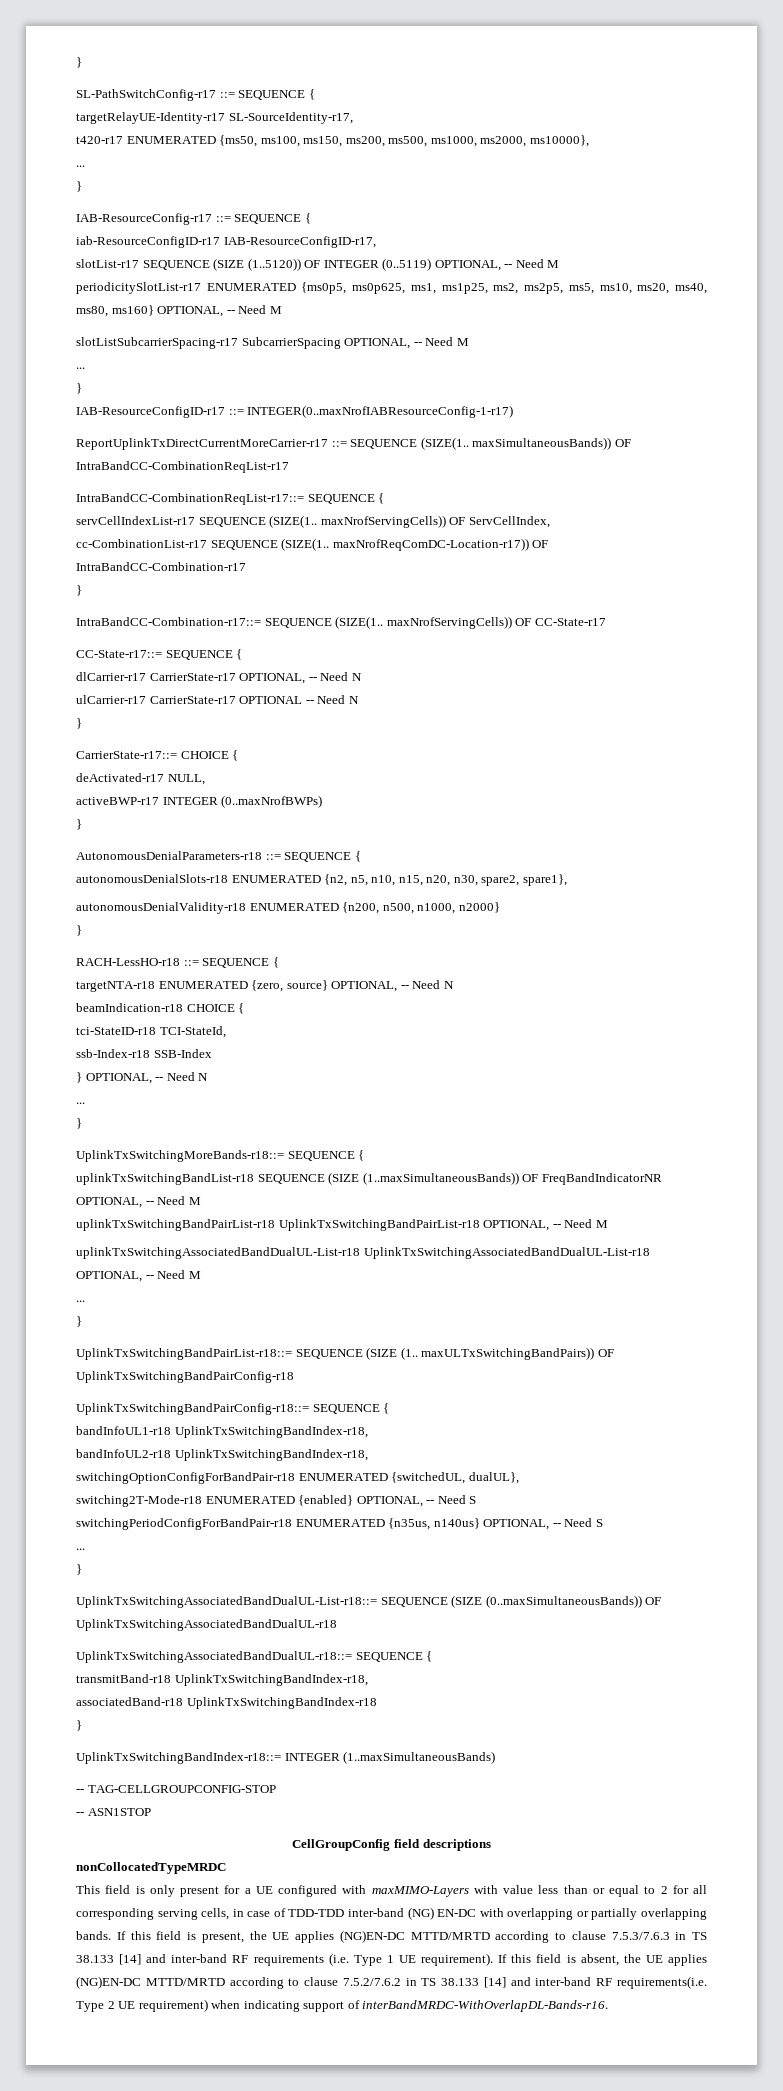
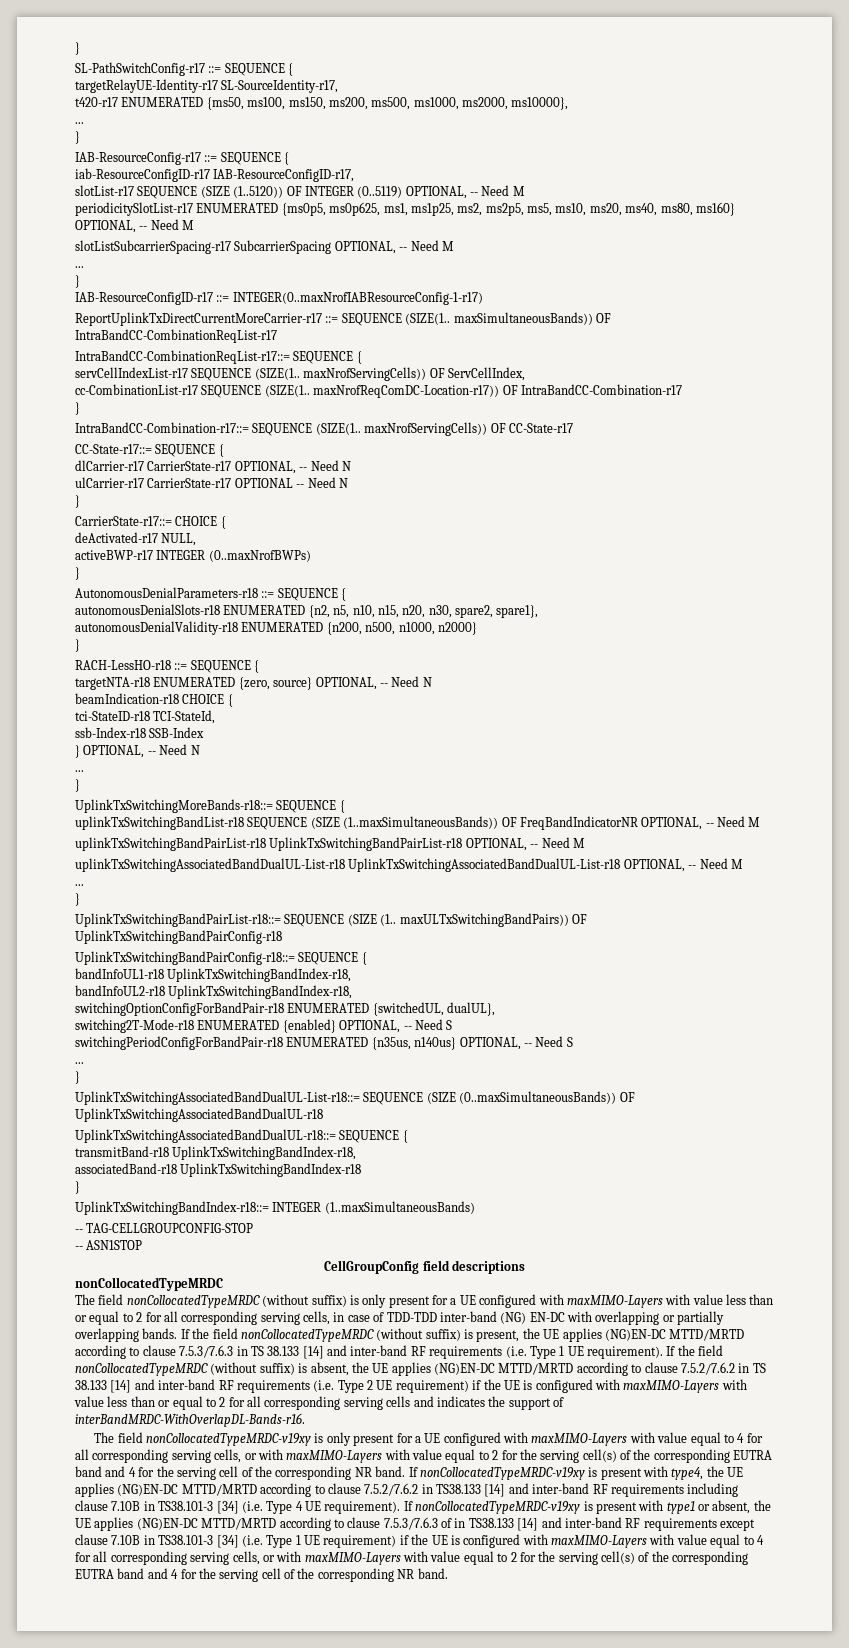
[76,1885,131,1894] This field -> [75,1294,347,1308] The field nonCollocatedTypeMRDC (without suffix)
[130,1931,182,1940] this field -> [192,1328,461,1342] the field nonCollocatedTypeMRDC (without suffix)
[511,1954,562,1963] this field -> [677,1345,724,1356] [75,1362,295,1376] the field nonCollocatedTypeMRDC (without suffix)
[617,1976,707,1989] requirements(i.e. -> [236,1380,335,1393] requirements (i.e.
[211,2000,609,2012] when indicating support of interBandMRDC-WithOverlapDL-Bands-r16. -> [472,1379,747,1393] [74,1396,564,1410] [75,1413,305,1427] [94,1432,763,1446] [75,1449,773,1463] [75,1466,744,1480] [75,1483,739,1497] [75,1500,771,1514] [75,1517,755,1531] [75,1534,764,1548] [75,1551,749,1565] [75,1568,448,1582] if the UE is configured with maxMIMO-Layers with value less than or equal to 2 for all corresponding serving cells and indicates the support of interBandMRDC-WithOverlapDL-Bands-r16. // The field nonCollocatedTypeMRDC-v19xy is only present for a UE configured with maxMIMO-Layers with value equal to 4 for all corresponding serving cells, or with maxMIMO-Layers with value equal to 2 for the serving cell(s) of the corresponding EUTRA band and 4 for the serving cell of the corresponding NR band. If nonCollocatedTypeMRDC-v19xy is present with type4, the UE applies (NG)EN-DC MTTD/MRTD according to clause 7.5.2/7.6.2 in TS38.133 [14] and inter-band RF requirements including clause 7.10B in TS38.101-3 [34] (i.e. Type 4 UE requirement). If nonCollocatedTypeMRDC-v19xy is present with type1 or absent, the UE applies (NG)EN-DC MTTD/MRTD according to clause 7.5.3/7.6.3 of in TS38.133 [14] and inter-band RF requirements except clause 7.10B in TS38.101-3 [34] (i.e. Type 1 UE requirement) if the UE is configured with maxMIMO-Layers with value equal to 4 for all corresponding serving cells, or with maxMIMO-Layers with value equal to 2 for the serving cell(s) of the corresponding EUTRA band and 4 for the serving cell of the corresponding NR band.

